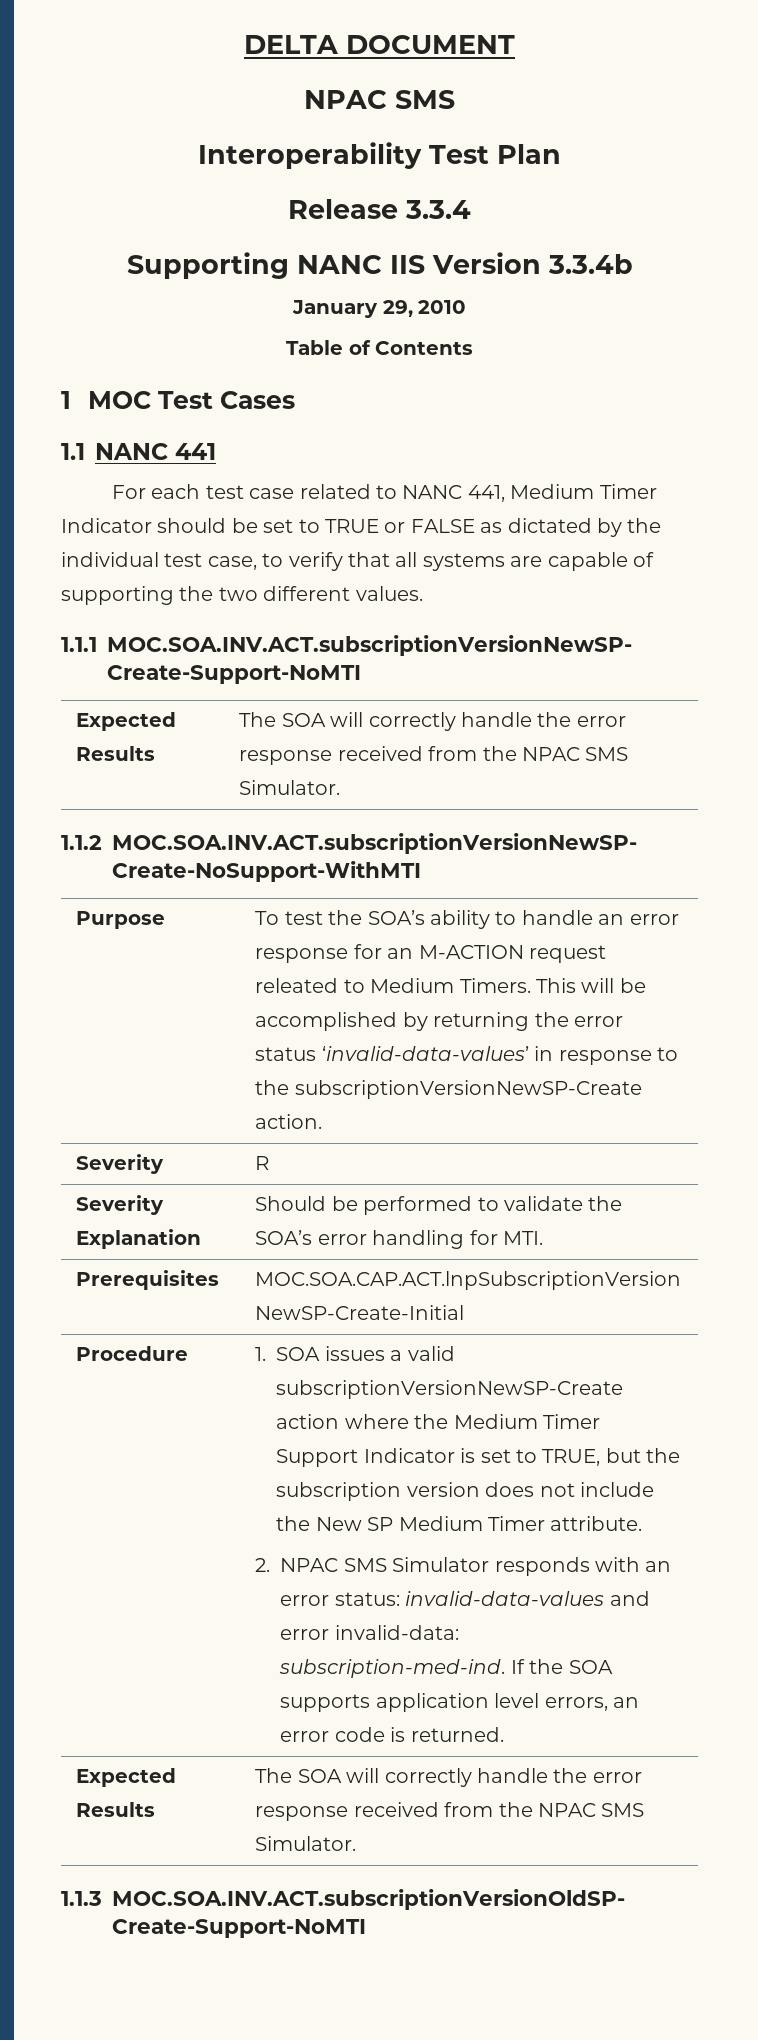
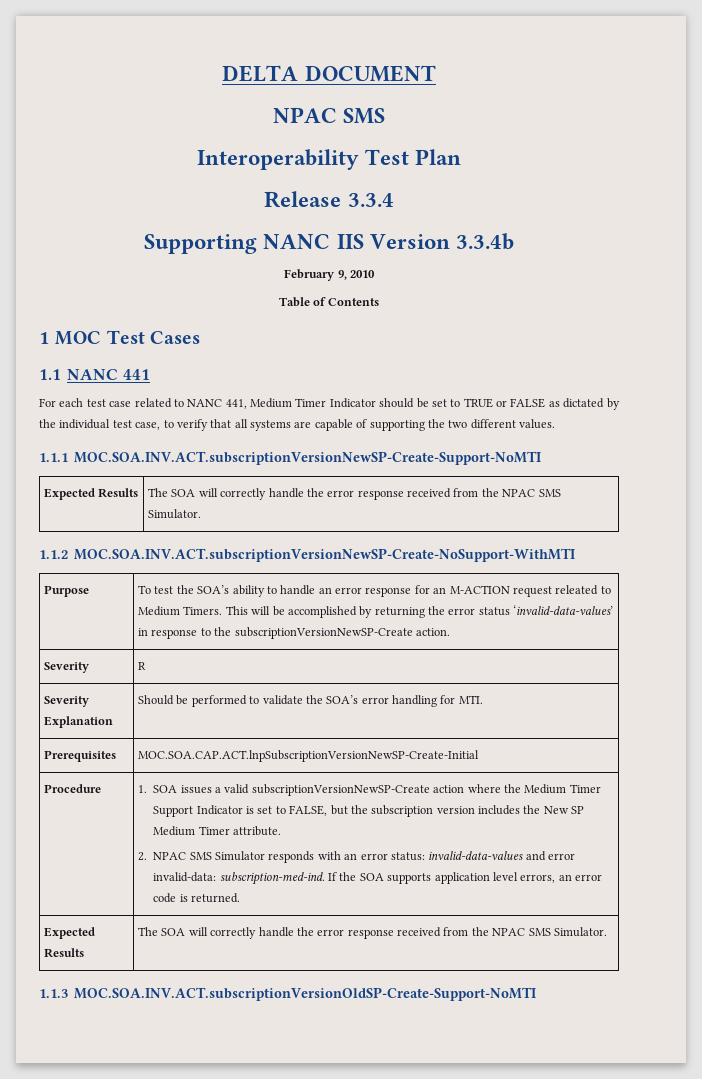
[292,300,413,318] January 29, -> [284,269,347,281] February 9,
[542,1449,601,1466] TRUE, -> [289,805,328,816] FALSE,
[485,1482,654,1497] does not include -> [478,805,521,815] includes

